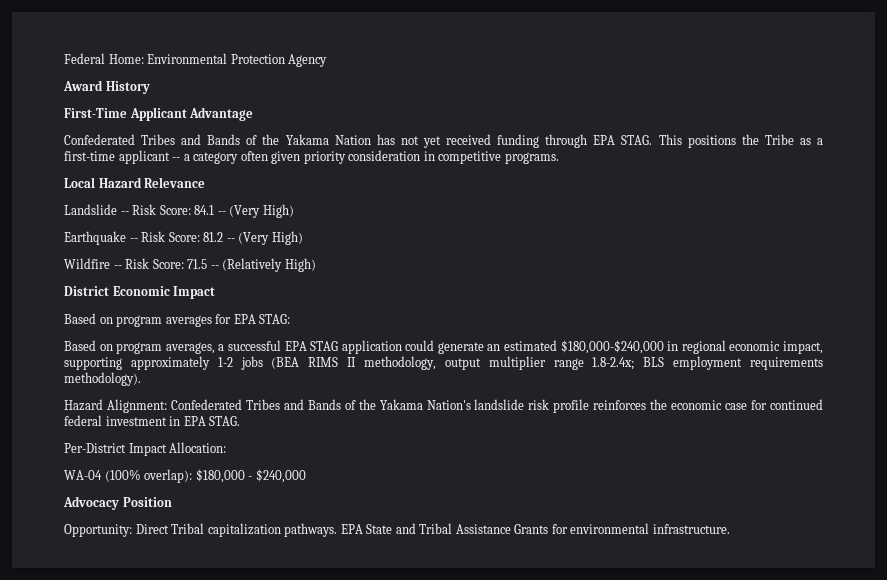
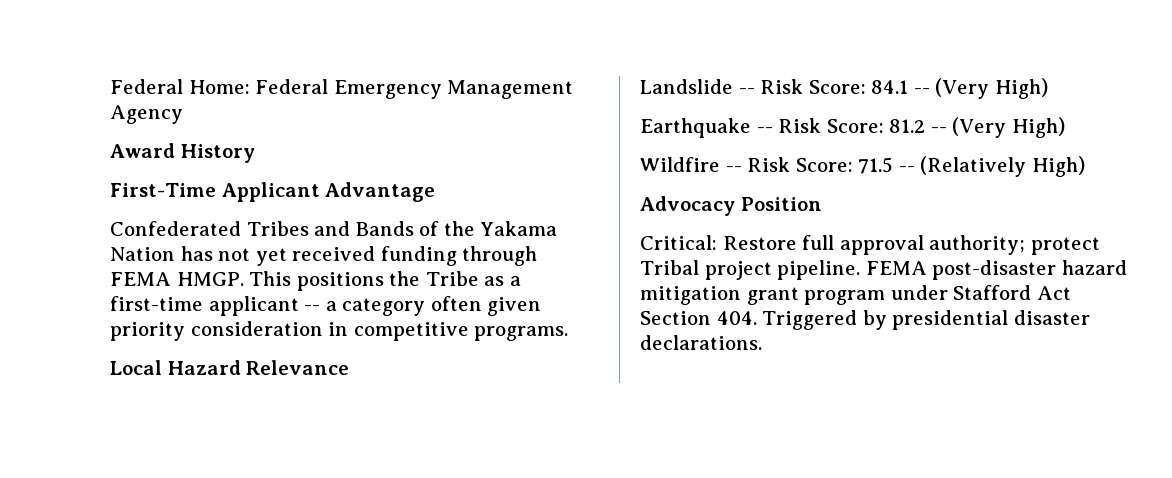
[147,53,285,64] Environmental Protection -> [255,79,574,99] Federal Emergency Management
[593,135,653,145] EPA STAG. -> [110,272,244,286] FEMA HMGP.
[64,286,216,299] [64,313,291,327] [64,340,823,354] [64,356,823,370] [64,372,141,386] [64,399,824,413] [64,415,241,426] [64,442,227,456] [64,469,306,483] [63,496,172,510] [64,523,730,537] District Economic Impact // Based on program averages for EPA STAG: // Based on program averages, a successful EPA STAG application could generate an estimated $180,000-$240,000 in regional economic impact, supporting approximately 1-2 jobs (BEA RIMS II methodology, output multiplier range 1.8-2.4x; BLS employment requirements methodology). // Hazard Alignment: Confederated Tribes and Bands of the Yakama Nation's landslide risk profile reinforces the economic case for continued federal investment in EPA STAG. // Per-District Impact Allocation: // WA-04 (100% overlap): $180,000 - $240,000 // Advocacy Position // Opportunity: Direct Tribal capitalization pathways. EPA State and Tribal Assistance Grants for environmental infrastructure. -> [640,196,822,216] [640,235,1100,255] [640,260,1127,280] [640,285,1071,305] [640,310,1090,330] [640,335,762,350] Advocacy Position // Critical: Restore full approval authority; protect Tribal project pipeline. FEMA post-disaster hazard mitigation grant program under Stafford Act Section 404. Triggered by presidential disaster declarations.

